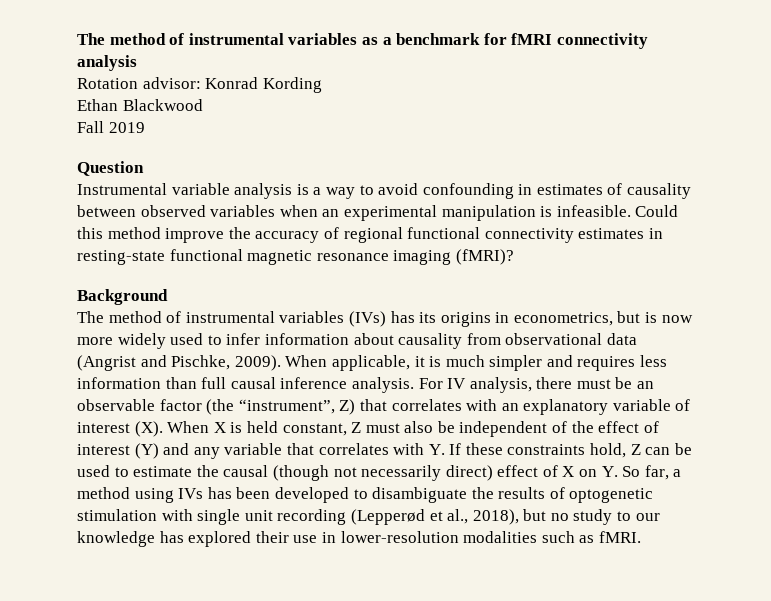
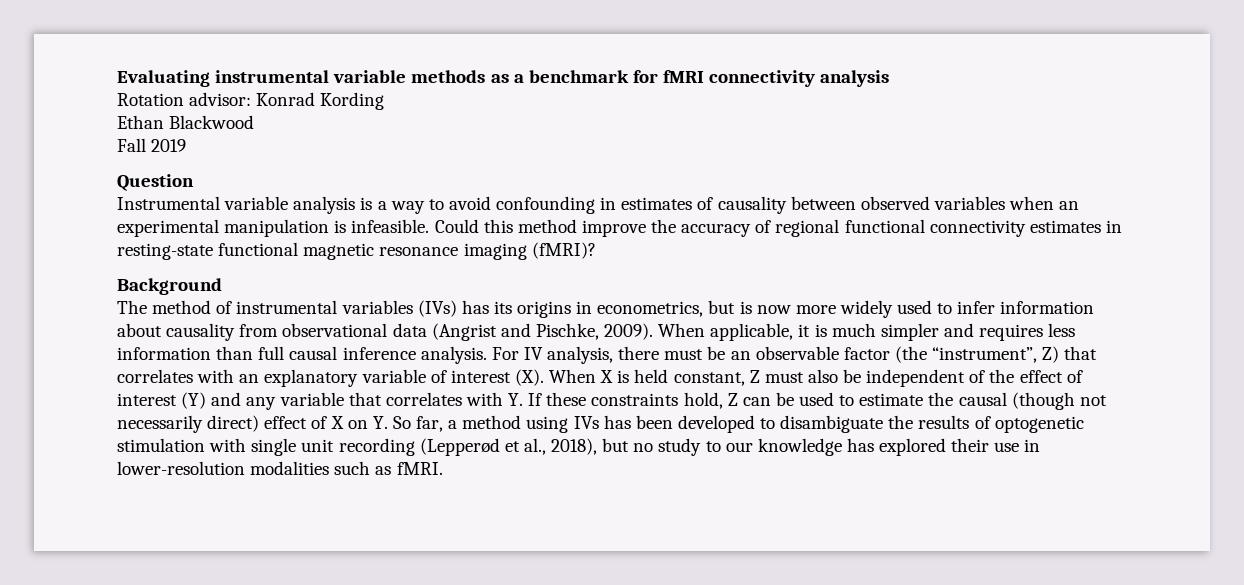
[77,33,358,45] The method of instrumental variables -> [117,70,486,87] Evaluating instrumental variable methods

